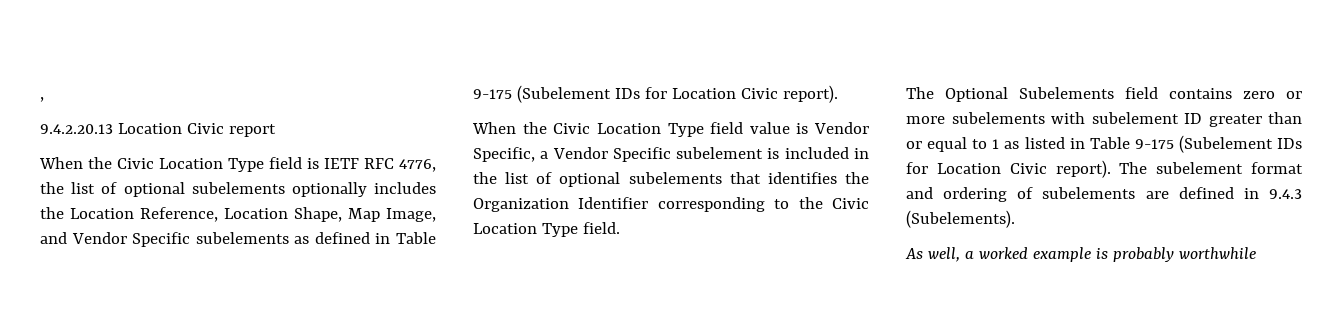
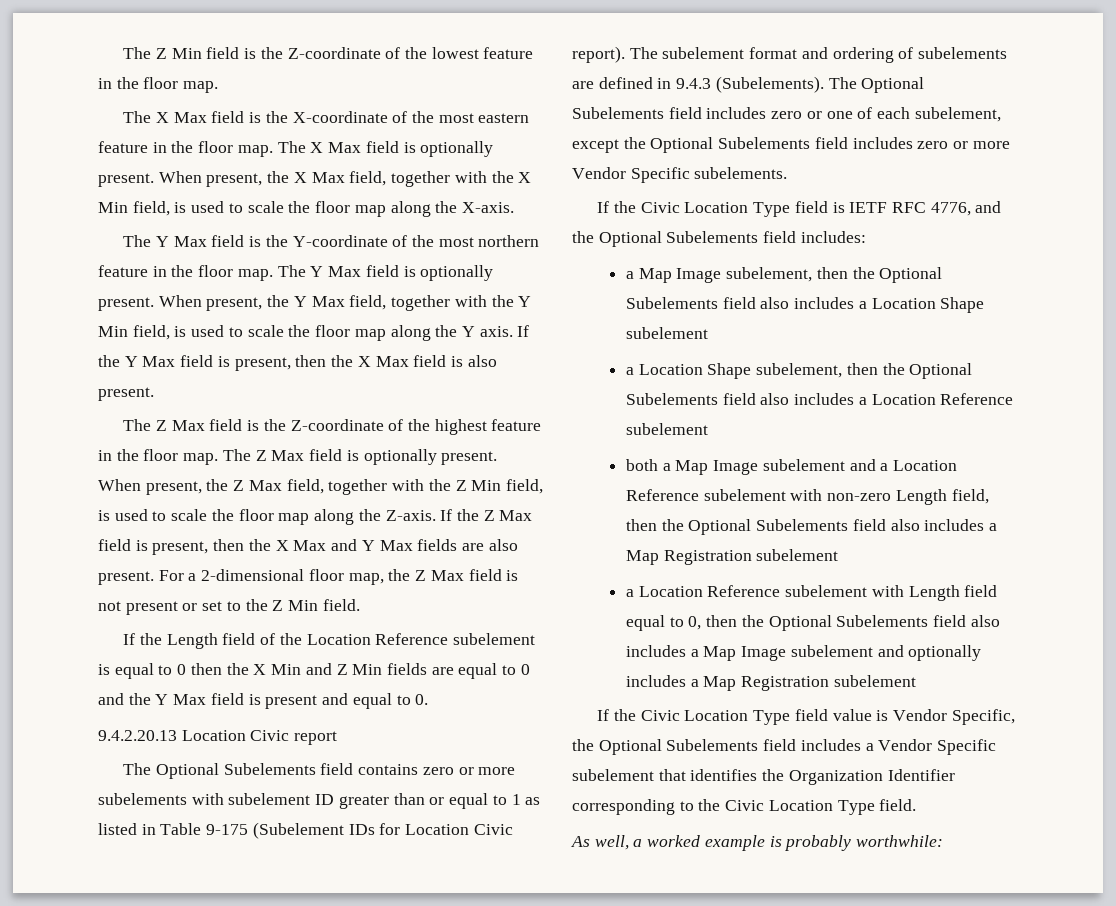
[40,97,44,102] [40,123,276,137] [39,157,436,172] [40,182,436,197] [40,207,436,222] [40,232,436,247] [473,85,838,103] [472,122,869,137] [473,147,869,162] [473,172,869,187] [473,197,869,212] [473,222,620,237] , // 9.4.2.20.13 Location Civic report // When the Civic Location Type field is IETF RFC 4776, the list of optional subelements optionally includes the Location Reference, Location Shape, Map Image, and Vendor Specific subelements as defined in Table 9-175 (Subelement IDs for Location Civic report). // When the Civic Location Type field value is Vendor Specific, a Vendor Specific subelement is included in the list of optional subelements that identifies the Organization Identifier corresponding to the Civic Location Type field. -> [123,47,534,59] [98,77,219,93] [123,111,530,123] [98,141,494,157] [98,171,532,187] [98,201,514,217] [123,235,540,247] [98,265,494,281] [98,295,532,311] [98,325,530,341] [98,355,497,371] [98,387,154,401] [123,419,542,435] [98,449,498,465] [98,479,543,495] [98,509,533,525] [98,539,518,555] [98,569,519,585] [98,599,360,615] [123,633,536,649] [98,663,530,679] [98,693,429,709] [98,730,338,745] The Z Min field is the Z-coordinate of the lowest feature in the floor map. // The X Max field is the X-coordinate of the most eastern feature in the floor map. The X Max field is optionally present. When present, the X Max field, together with the X Min field, is used to scale the floor map along the X-axis. // The Y Max field is the Y-coordinate of the most northern feature in the floor map. The Y Max field is optionally present. When present, the Y Max field, together with the Y Min field, is used to scale the floor map along the Y axis. If the Y Max field is present, then the X Max field is also present. // The Z Max field is the Z-coordinate of the highest feature in the floor map. The Z Max field is optionally present. When present, the Z Max field, together with the Z Min field, is used to scale the floor map along the Z-axis. If the Z Max field is present, then the X Max and Y Max fields are also present. For a 2-dimensional floor map, the Z Max field is not present or set to the Z Min field. // If the Length field of the Location Reference subelement is equal to 0 then the X Min and Z Min fields are equal to 0 and the Y Max field is present and equal to 0. // 9.4.2.20.13 Location Civic report
(1015, 219) none -> [828,77,925,93] [572,107,1001,122] [572,137,1010,153] [572,167,788,183] [597,201,1002,217] [572,231,866,247] [625,267,943,283] [625,297,985,313] [625,327,708,339] [625,363,973,379] [625,393,1014,405] [625,423,708,435] [625,459,958,475] [625,489,989,505] [625,519,998,535] [625,549,839,565] [625,585,998,601] [625,615,1000,631] [625,645,982,661] [625,675,916,691] [597,709,1015,725] [572,739,997,755] [572,769,955,785] [572,799,917,815] The Optional Subelements field includes zero or one of each subelement, except the Optional Subelements field includes zero or more Vendor Specific subelements. // If the Civic Location Type field is IETF RFC 4776, and the Optional Subelements field includes: // a Map Image subelement, then the Optional Subelements field also includes a Location Shape subelement // a Location Shape subelement, then the Optional Subelements field also includes a Location Reference subelement // both a Map Image subelement and a Location Reference subelement with non-zero Length field, then the Optional Subelements field also includes a Map Registration subelement // a Location Reference subelement with Length field equal to 0, then the Optional Subelements field also includes a Map Image subelement and optionally includes a Map Registration subelement // If the Civic Location Type field value is Vendor Specific, the Optional Subelements field includes a Vendor Specific subelement that identifies the Organization Identifier corresponding to the Civic Location Type field.
[1178,247,1256,259] worthwhile -> [856,835,944,847] worthwhile:

